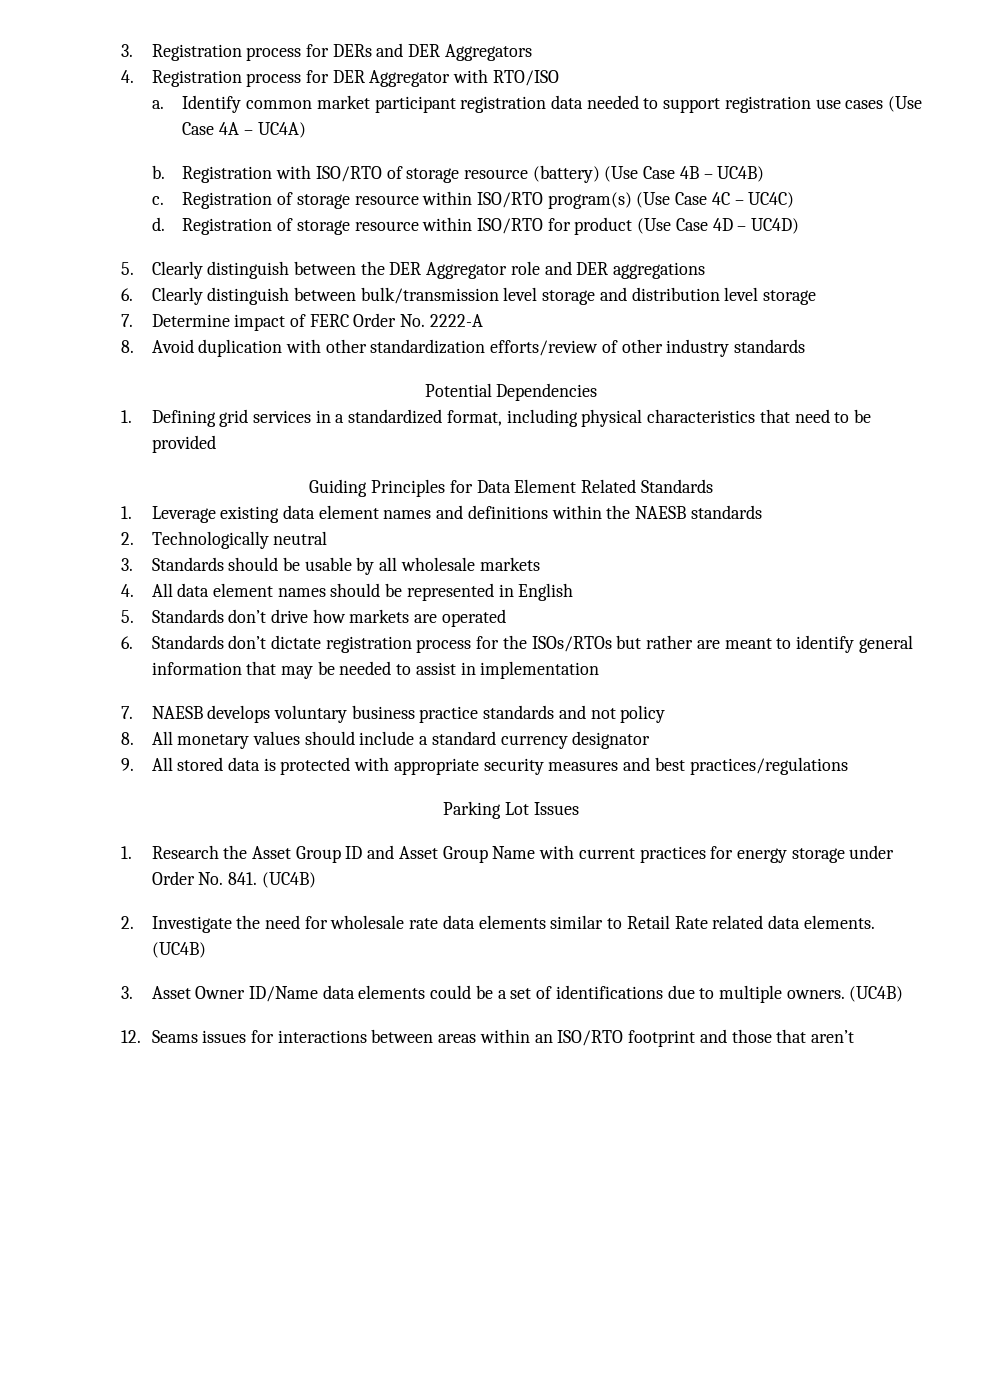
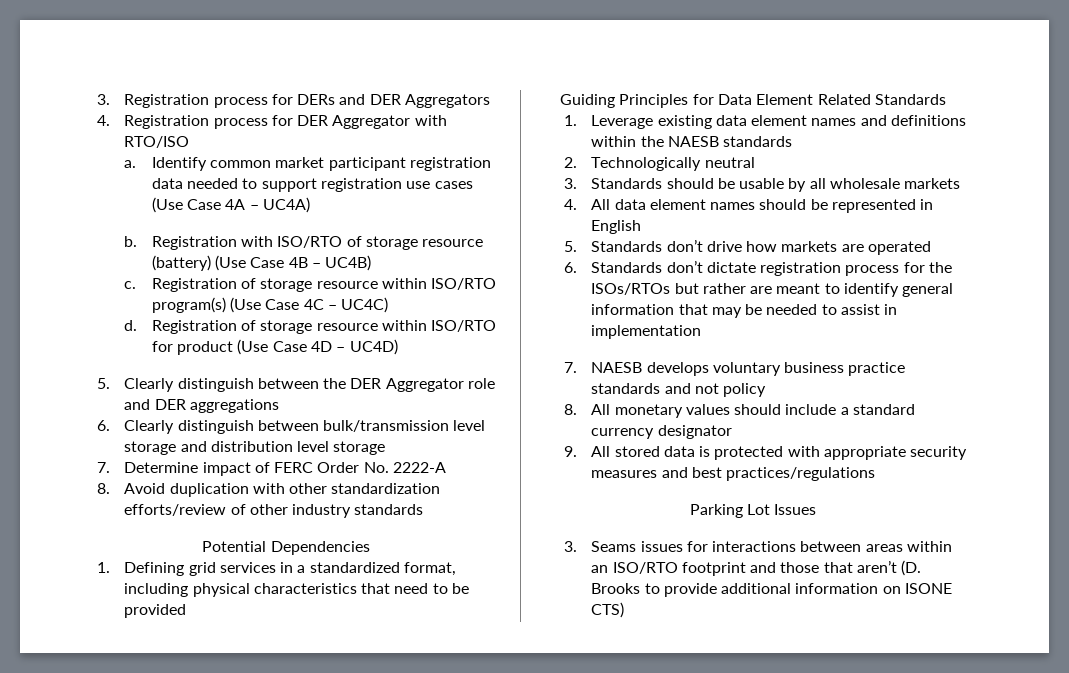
[120,845,895,863] [151,871,316,888] [120,915,875,933] [151,942,206,958] [120,985,904,1003] [120,1030,141,1043] 1. Research the Asset Group ID and Asset Group Name with current practices for energy storage under Order No. 841. (UC4B) // 2. Investigate the need for wholesale rate data elements similar to Retail Rate related data elements. (UC4B) // 3. Asset Owner ID/Name data elements could be a set of identifications due to multiple owners. (UC4B) // 12. -> [563,541,577,552] 3.
(854, 1036) none -> [901,560,922,576] [591,583,953,597] [591,602,625,618] (D. Brooks to provide additional information on ISONE CTS)

